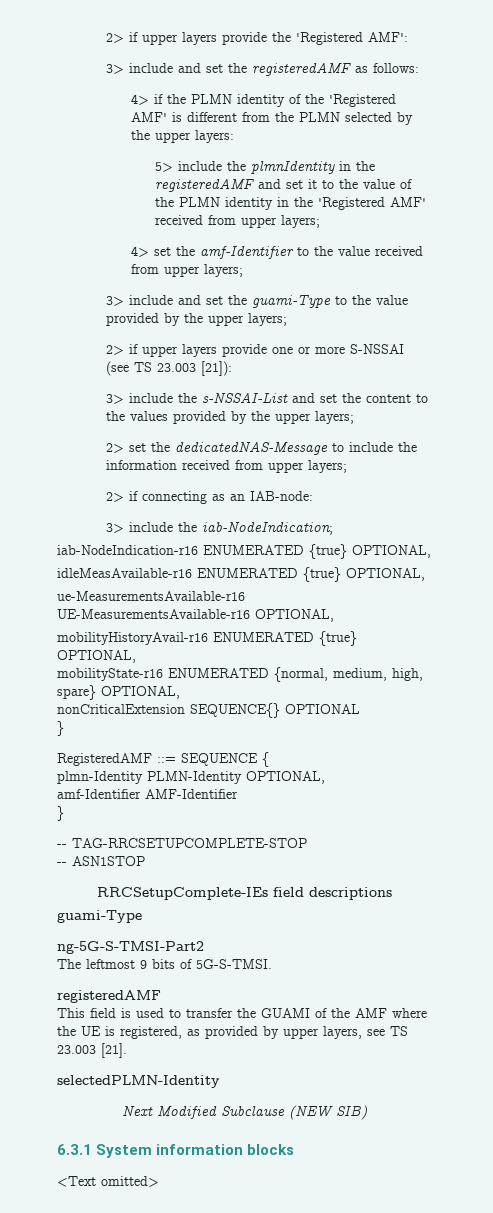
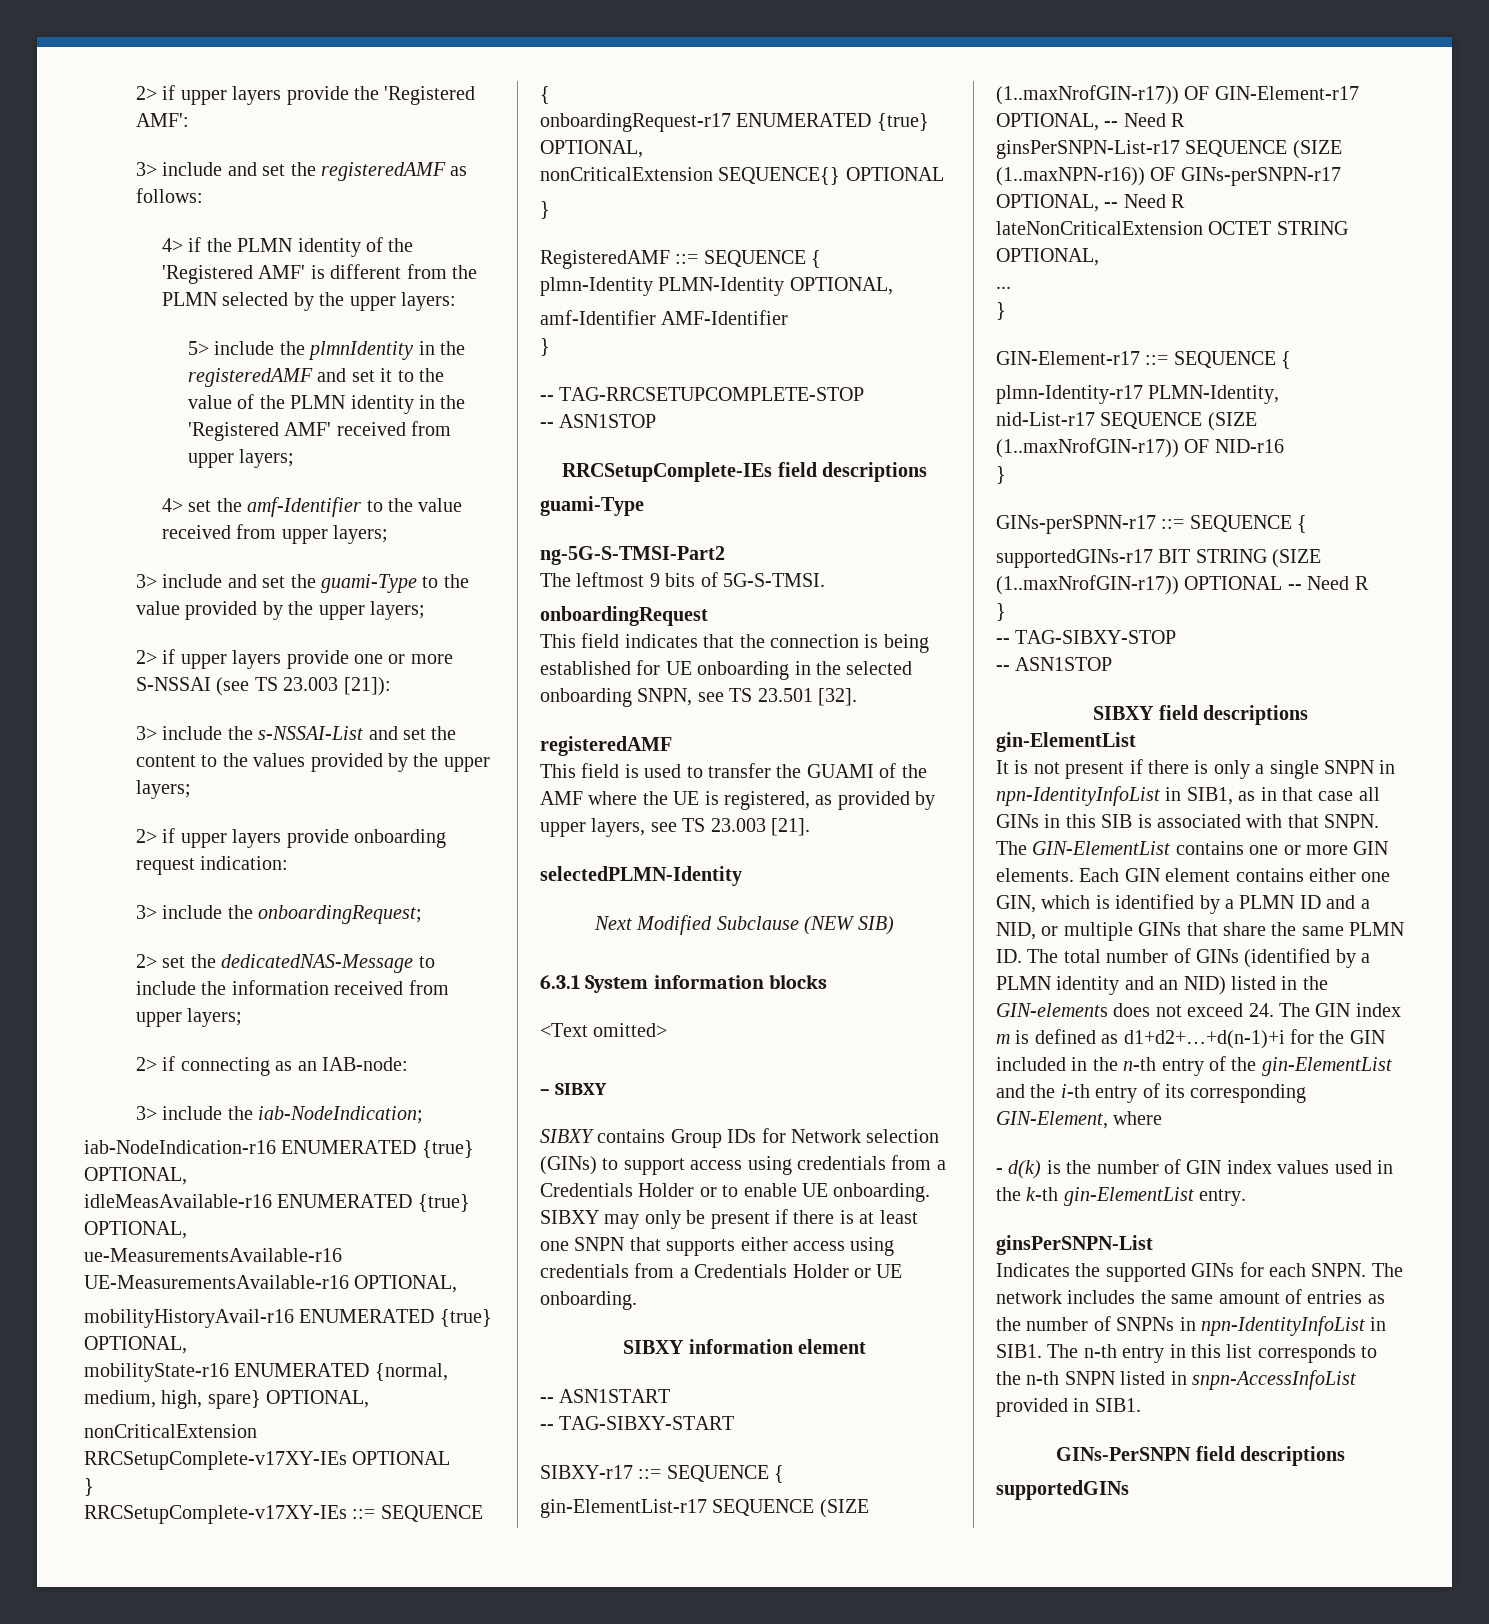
(355, 417) none -> [135,828,446,848] [135,856,289,875] [135,905,423,924] // 2> if upper layers provide onboarding request indication: // 3> include the onboardingRequest;
(180, 692) none -> [84,1424,257,1438] [84,1451,451,1470] [84,1478,94,1496] [84,1505,483,1524] [540,86,550,104] [540,113,929,132] [540,140,643,158] // nonCriticalExtension RRCSetupComplete-v17XY-IEs OPTIONAL // } // RRCSetupComplete-v17XY-IEs ::= SEQUENCE { // onboardingRequest-r17 ENUMERATED {true} OPTIONAL,
(272, 964) none -> [540,606,708,626] [540,633,929,653] [540,660,913,680] [540,688,857,707] // onboardingRequest // This field indicates that the connection is being established for UE onboarding in the selected onboarding SNPN, see TS 23.501 [32].
(159, 1181) none -> [540,1083,608,1095] [540,1128,940,1148] [540,1155,946,1175] [540,1183,931,1202] [540,1209,918,1229] [540,1237,895,1256] [540,1263,903,1278] [540,1291,637,1310] [623,1339,866,1354] [540,1389,671,1403] [540,1416,735,1430] [540,1465,785,1483] [540,1499,869,1518] [996,85,1359,105] [996,113,1186,131] [996,140,1342,159] [996,167,1341,186] [996,194,1186,212] [996,221,1348,235] [996,248,1099,266] [996,286,1011,289] [996,302,1006,320] [996,351,1292,369] [996,385,1280,404] [996,412,1257,431] [996,438,1284,458] [996,466,1006,484] [996,515,1308,534] [996,549,1322,568] [996,575,1369,595] [996,603,1006,621] [996,630,1177,644] [996,657,1113,671] [1093,705,1308,725] [996,732,1136,752] [996,759,1396,779] [996,786,1380,806] [996,814,1380,828] [996,841,1389,855] [996,868,1391,882] [996,894,1370,914] [996,922,1405,941] [996,948,1371,968] [996,976,1328,995] [996,1003,1401,1017] [996,1029,1385,1049] [996,1056,1392,1076] [996,1083,1307,1103] [996,1111,1163,1129] [996,1159,1393,1179] [996,1187,1247,1206] [996,1235,1153,1255] [996,1262,1403,1282] [996,1289,1385,1304] [996,1316,1387,1336] [996,1344,1378,1363] [996,1370,1356,1390] [996,1398,1141,1417] [1056,1446,1345,1466] [996,1480,1129,1500] // – SIBXY // SIBXY contains Group IDs for Network selection (GINs) to support access using credentials from a Credentials Holder or to enable UE onboarding. SIBXY may only be present if there is at least one SNPN that supports either access using credentials from a Credentials Holder or UE onboarding. // SIBXY information element // -- ASN1START // -- TAG-SIBXY-START // SIBXY-r17 ::= SEQUENCE { // gin-ElementList-r17 SEQUENCE (SIZE (1..maxNrofGIN-r17)) OF GIN-Element-r17 OPTIONAL, -- Need R // ginsPerSNPN-List-r17 SEQUENCE (SIZE (1..maxNPN-r16)) OF GINs-perSNPN-r17 OPTIONAL, -- Need R // lateNonCriticalExtension OCTET STRING OPTIONAL, // ... // } // GIN-Element-r17 ::= SEQUENCE { // plmn-Identity-r17 PLMN-Identity, // nid-List-r17 SEQUENCE (SIZE (1..maxNrofGIN-r17)) OF NID-r16 // } // GINs-perSPNN-r17 ::= SEQUENCE { // supportedGINs-r17 BIT STRING (SIZE (1..maxNrofGIN-r17)) OPTIONAL -- Need R // } // -- TAG-SIBXY-STOP // -- ASN1STOP // SIBXY field descriptions // gin-ElementList // It is not present if there is only a single SNPN in npn-IdentityInfoList in SIB1, as in that case all GINs in this SIB is associated with that SNPN. The GIN-ElementList contains one or more GIN elements. Each GIN element contains either one GIN, which is identified by a PLMN ID and a NID, or multiple GINs that share the same PLMN ID. The total number of GINs (identified by a PLMN identity and an NID) listed in the GIN-elements does not exceed 24. The GIN index m is defined as d1+d2+…+d(n-1)+i for the GIN included in the n-th entry of the gin-ElementList and the i-th entry of its corresponding GIN-Element, where // - d(k) is the number of GIN index values used in the k-th gin-ElementList entry. // ginsPerSNPN-List // Indicates the supported GINs for each SNPN. The network includes the same amount of entries as the number of SNPNs in npn-IdentityInfoList in SIB1. The n-th entry in this list corresponds to the n-th SNPN listed in snpn-AccessInfoList provided in SIB1. // GINs-PerSNPN field descriptions // supportedGINs

